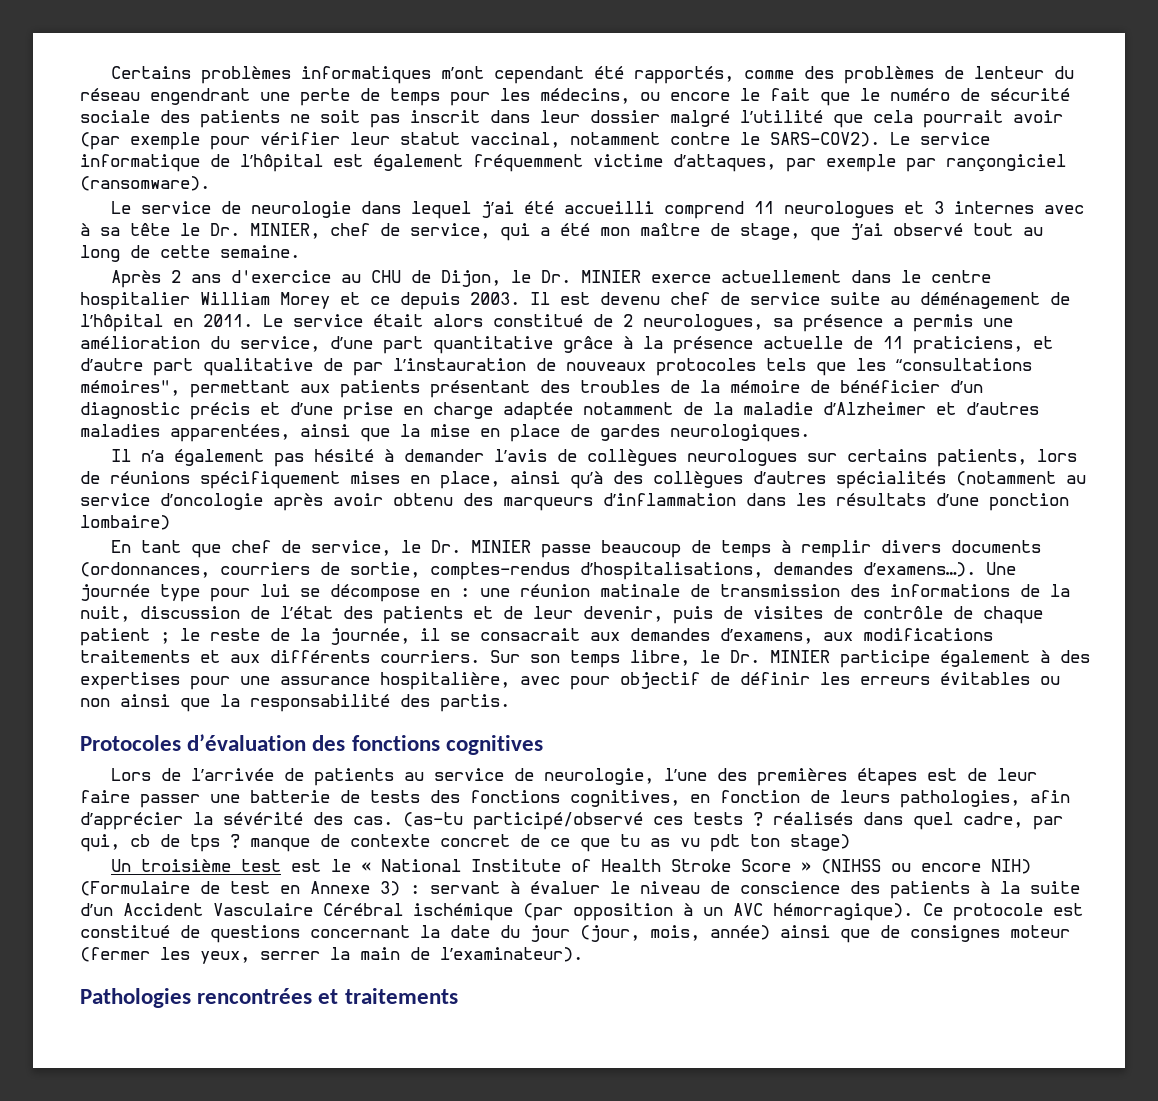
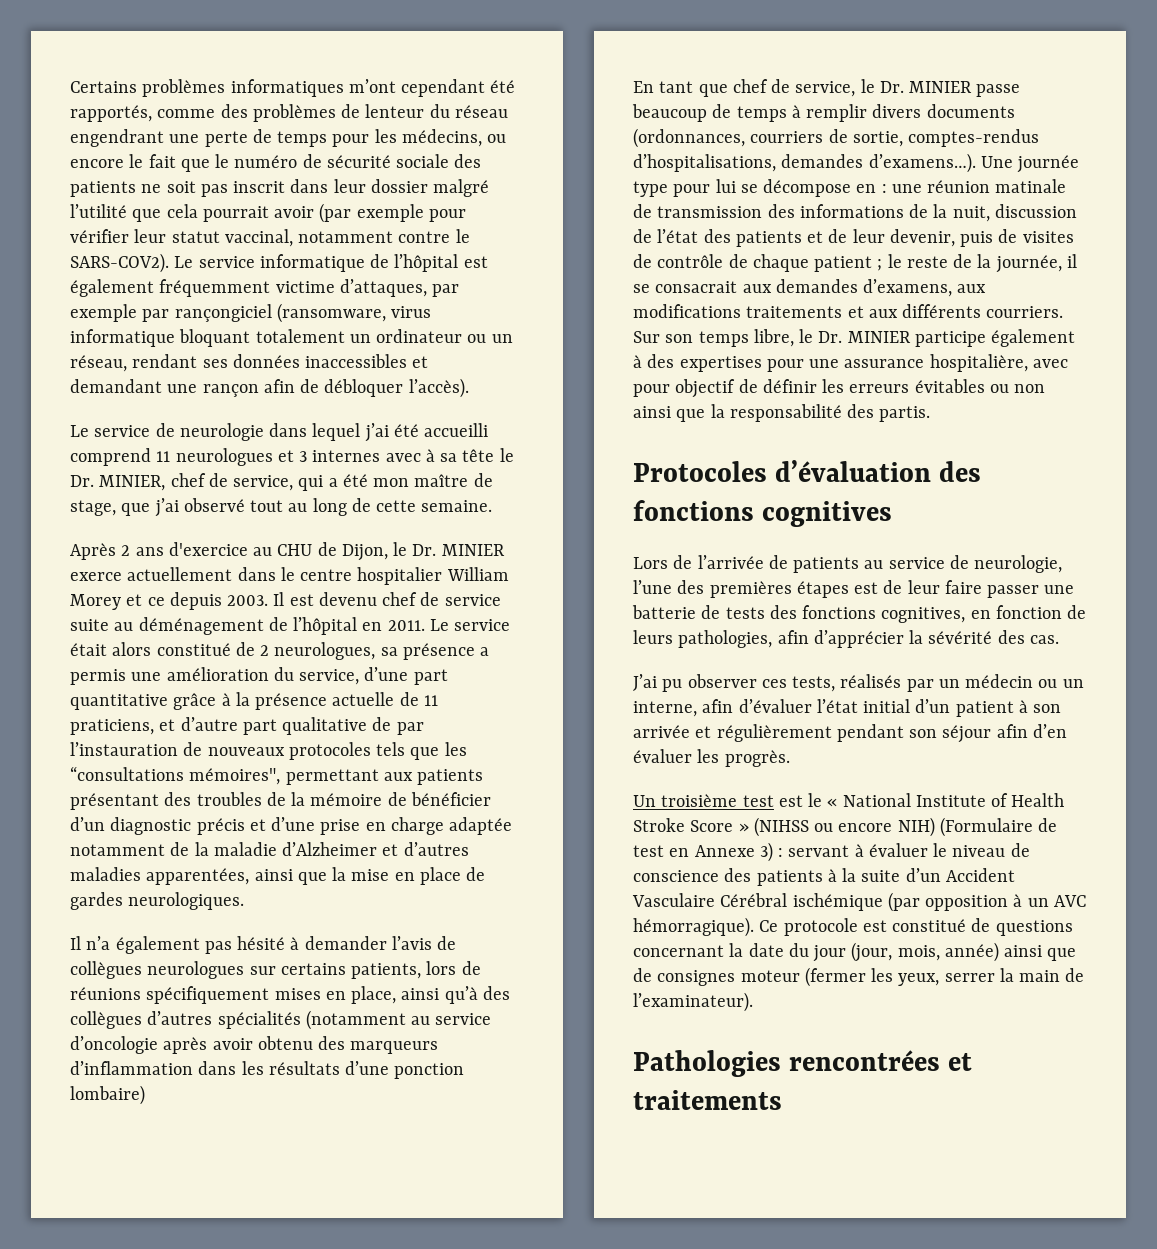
[80,176,210,191] (ransomware). -> [276,303,432,323] [70,329,513,347] [70,354,429,372] [70,378,469,398] (ransomware, virus informatique bloquant totalement un ordinateur ou un réseau, rendant ses données inaccessibles et demandant une rançon afin de débloquer l’accès).
[403,812,1063,830] [80,834,850,852] (as-tu participé/observé ces tests ? réalisés dans quel cadre, par qui, cb de tps ? manque de contexte concret de ce que tu as vu pdt ton stage) -> [633,674,1084,692] [633,699,1062,717] [633,724,1067,743] [633,749,790,767] // J’ai pu observer ces tests, réalisés par un médecin ou un interne, afin d’évaluer l’état initial d’un patient à son arrivée et régulièrement pendant son séjour afin d’en évaluer les progrès.

